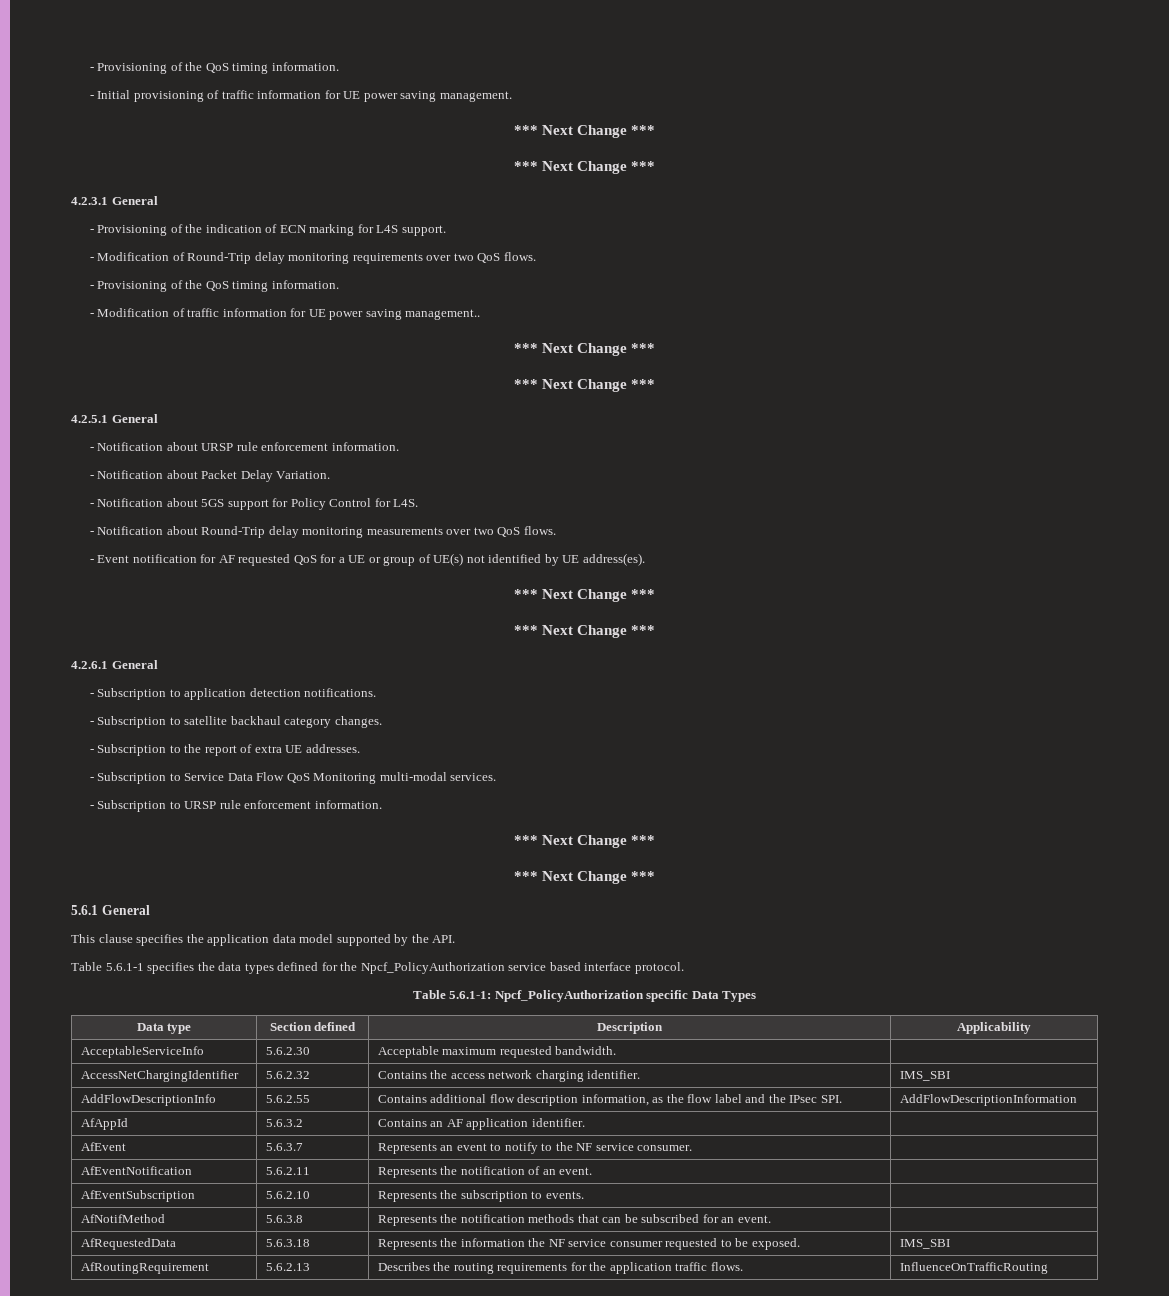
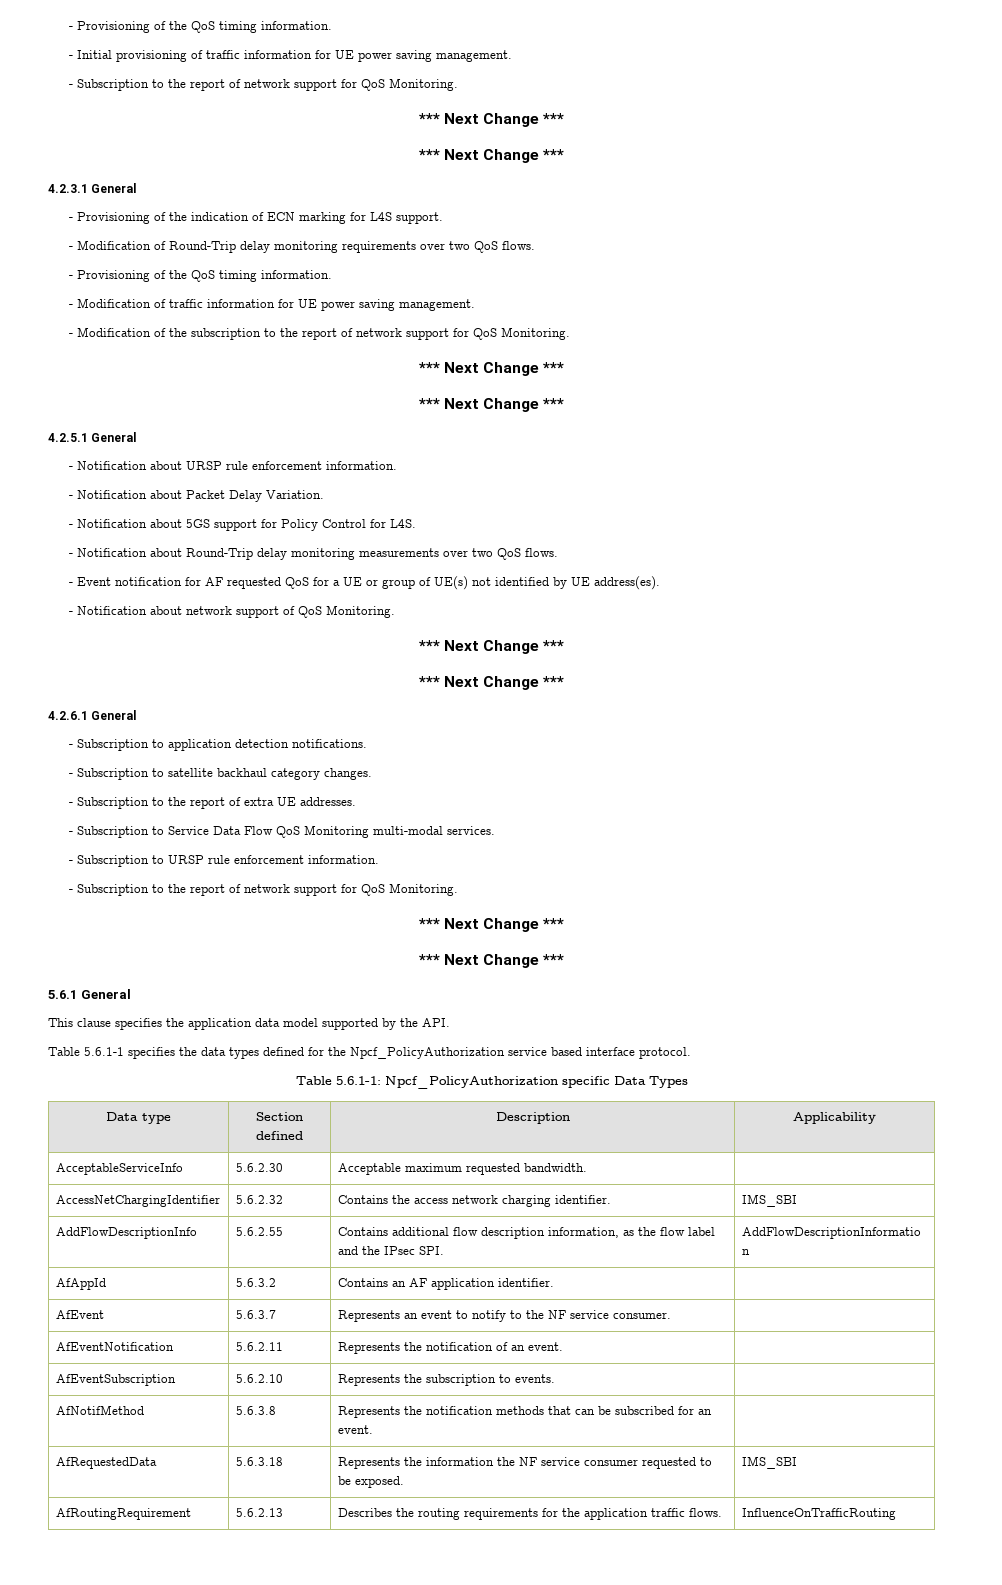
(512, 96) none -> [68,78,458,91] // - Subscription to the report of network support for QoS Monitoring.
[405,309,481,320] management.. -> [398,299,475,311] [68,327,570,340] management. // - Modification of the subscription to the report of network support for QoS Monitoring.
(645, 559) none -> [68,605,395,618] // - Notification about network support of QoS Monitoring.
(382, 804) none -> [68,883,458,896] // - Subscription to the report of network support for QoS Monitoring.

